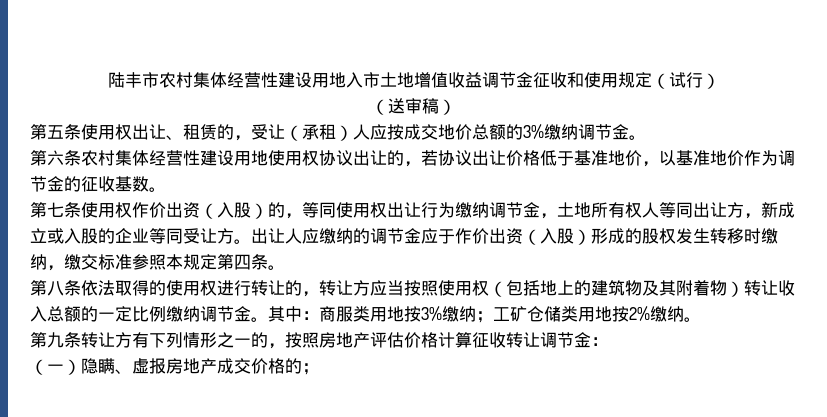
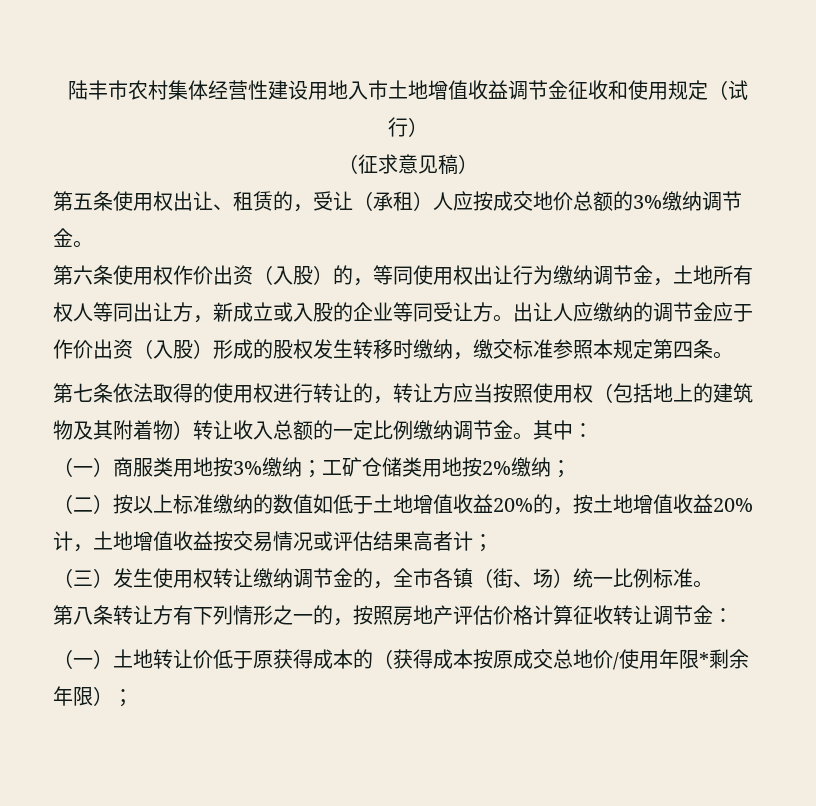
[388,98,422,114] 送审 -> [358,154,438,174] 征求意见
[81,150,795,167] [30,176,166,192] [30,202,81,218] 农村集体经营性建设用地使用权协议出让的，若协议出让价格低于基准地价，以基准地价作为调节金的征收基数。 // 第七条 -> (113, 275) none
[47,280,64,296] 八 -> [73,383,93,402] 七
(319, 315) none -> [53,457,113,477] // （一）
[684,317,701,322] [30,332,64,348] 。 // 第九 -> [551,460,571,478] [53,494,753,515] [53,531,493,552] [53,568,713,589] [53,605,93,625] ； // （二）按以上标准缴纳的数值如低于土地增值收益20%的，按土地增值收益20%计，土地增值收益按交易情况或评估结果高者计； // （三）发生使用权转让缴纳调节金的，全市各镇（街、场）统一比例标准。 // 第八
[81,358,302,374] 隐瞒、虚报房地产成交价格的 -> [113,649,749,670] [53,686,113,706] 土地转让价低于原获得成本的（获得成本按原成交总地价/使用年限*剩余年限）

